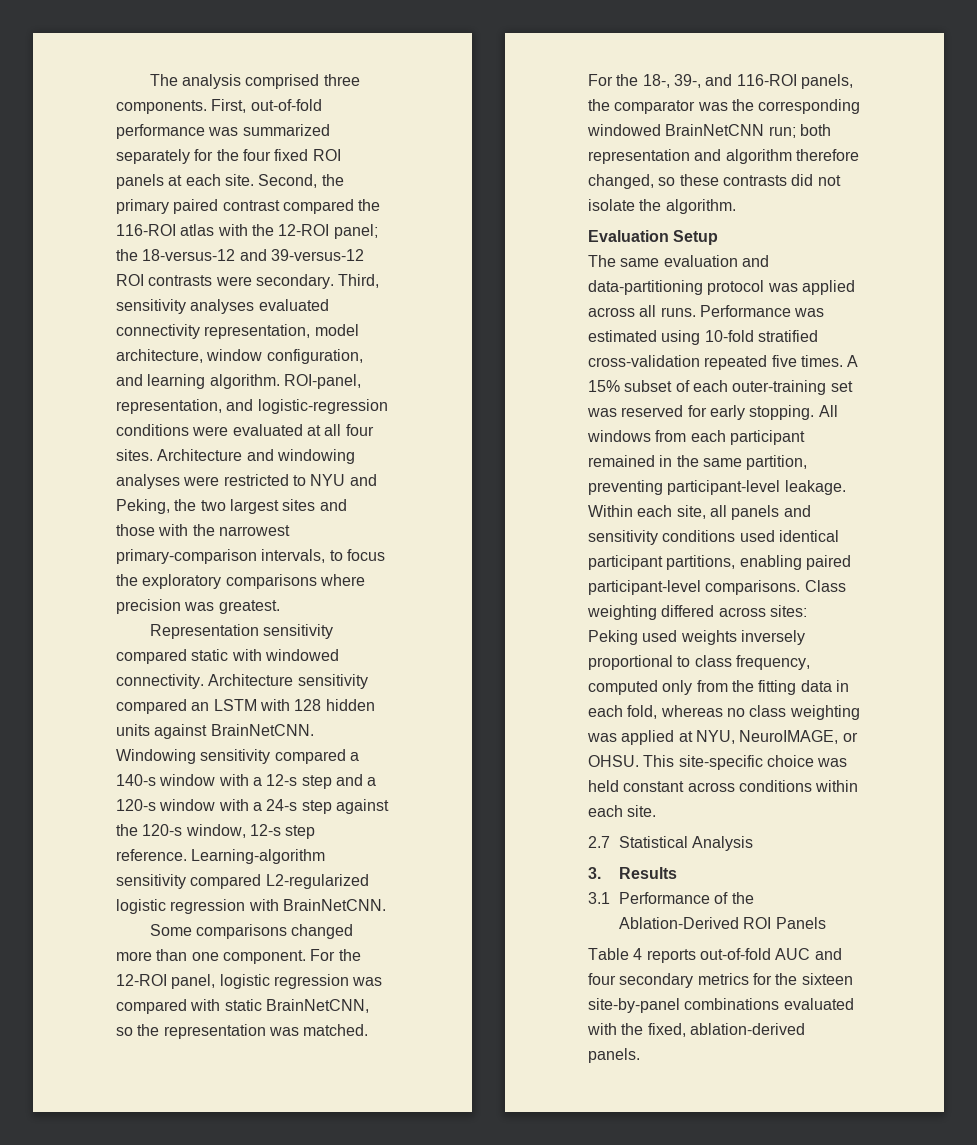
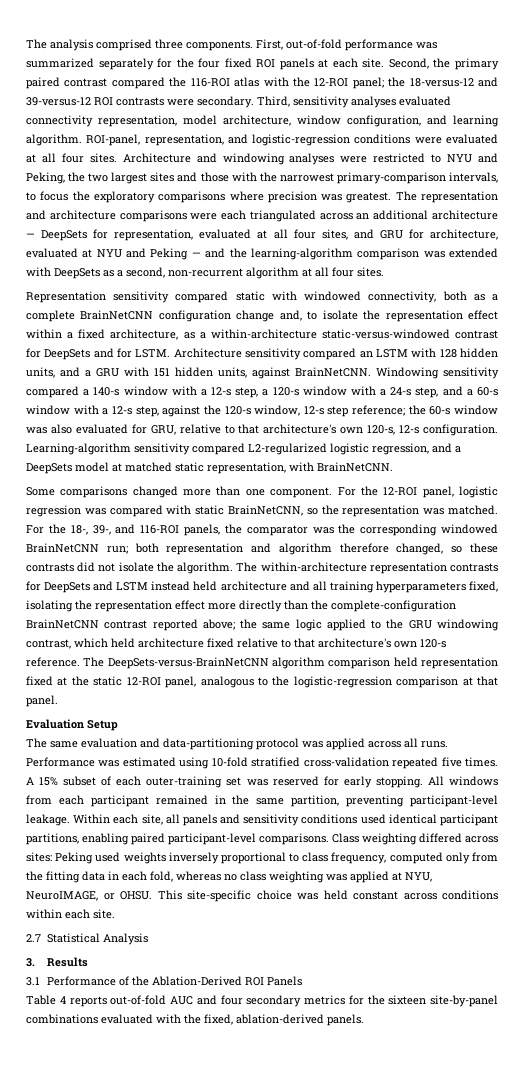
(280, 607) none -> [395,191,499,203] [26,210,498,222] [26,229,498,241] [26,248,499,260] [26,267,384,279] The representation and architecture comparisons were each triangulated across an additional architecture — DeepSets for representation, evaluated at all four sites, and GRU for architecture, evaluated at NYU and Peking — and the learning-algorithm comparison was extended with DeepSets as a second, non-recurrent algorithm at all four sites.
[116,674,204,689] connectivity. -> [368,291,499,303] [26,310,499,322] [26,329,498,340] [26,348,171,360] connectivity, both as a complete BrainNetCNN configuration change and, to isolate the representation effect within a fixed architecture, as a within-architecture static-versus-windowed contrast for DeepSets and for LSTM.
[116,724,150,736] units -> [26,367,247,378] units, and a GRU with 151 hidden units,
[301,774,363,789] step and -> [235,387,259,398] step,
[301,800,332,814] step -> [415,386,499,398] [26,405,159,417] step, and a 60-s window with a 12-s step,
[116,849,187,861] reference. -> [352,405,499,416] [26,424,499,436] reference; the 60-s window was also evaluated for GRU, relative to that architecture's own 120-s, 12-s configuration.
[170,899,246,914] regression -> [372,443,461,455] [26,462,286,474] regression, and a DeepSets model at matched static representation,
(736, 206) none -> [236,562,499,574] [26,581,498,593] [26,600,456,612] [26,619,499,631] [26,638,446,649] [26,657,498,669] [26,676,499,688] [26,695,58,707] The within-architecture representation contrasts for DeepSets and LSTM instead held architecture and all training hyperparameters fixed, isolating the representation effect more directly than the complete-configuration BrainNetCNN contrast reported above; the same logic applied to the GRU windowing contrast, which held architecture fixed relative to that architecture's own 120-s reference. The DeepSets-versus-BrainNetCNN algorithm comparison held representation fixed at the static 12-ROI panel, analogous to the logistic-regression comparison at that panel.

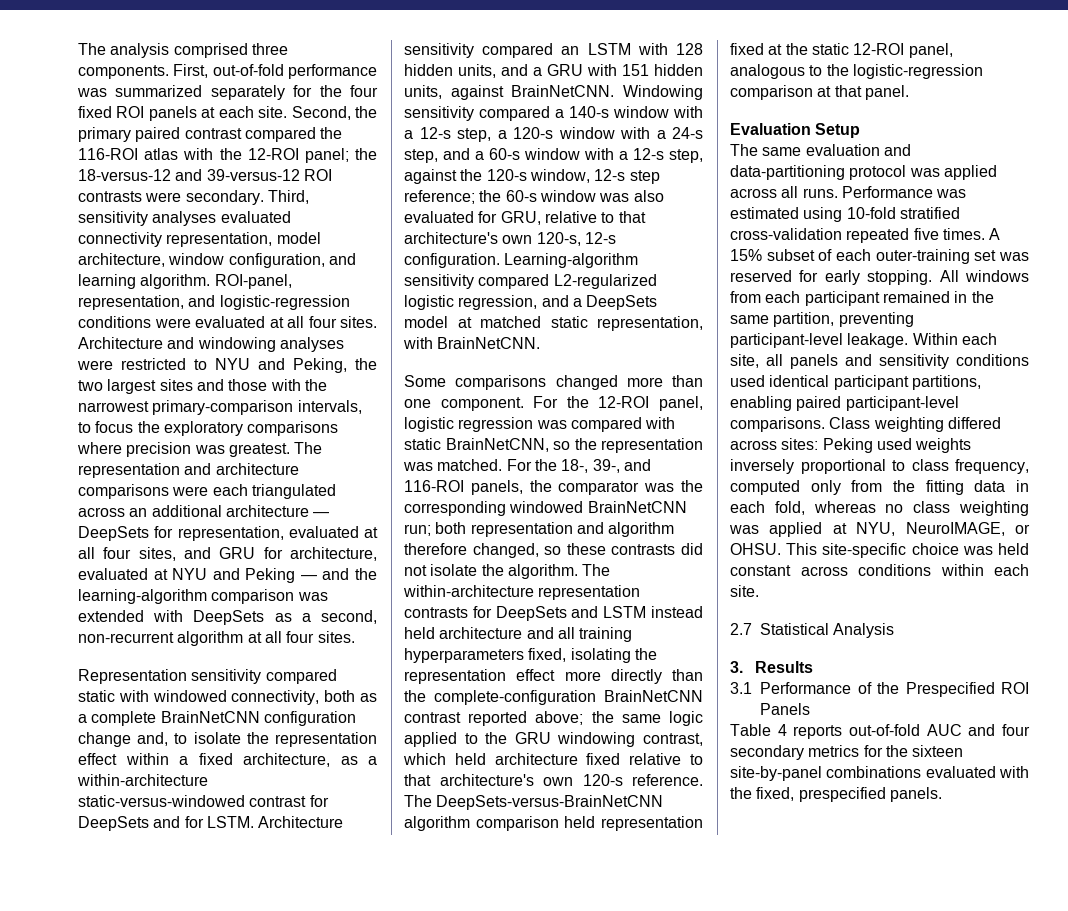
[152,976,243,986] Ablation-Derived -> [905,682,995,697] Prespecified
[236,1014,324,1024] ablation-derived -> [798,787,886,802] prespecified

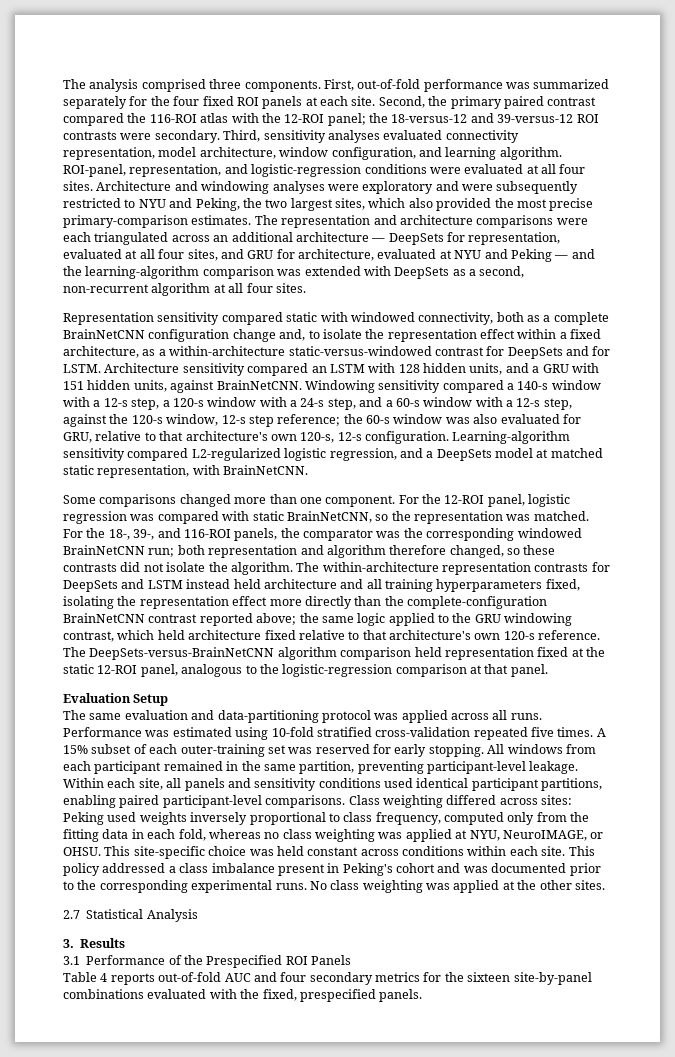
(113, 365) none -> [362,181,579,194] exploratory and were subsequently
[159,379,327,391] [78,400,362,415] [78,421,339,436] [77,442,290,457] sites and those with the narrowest primary-comparison intervals, to focus the exploratory comparisons where precision was greatest. -> [335,198,594,211] [63,215,252,228] sites, which also provided the most precise primary-comparison estimates.
(759, 591) none -> [568,846,595,856] [63,863,601,876] [63,880,605,893] This policy addressed a class imbalance present in Peking's cohort and was documented prior to the corresponding experimental runs. No class weighting was applied at the other sites.

